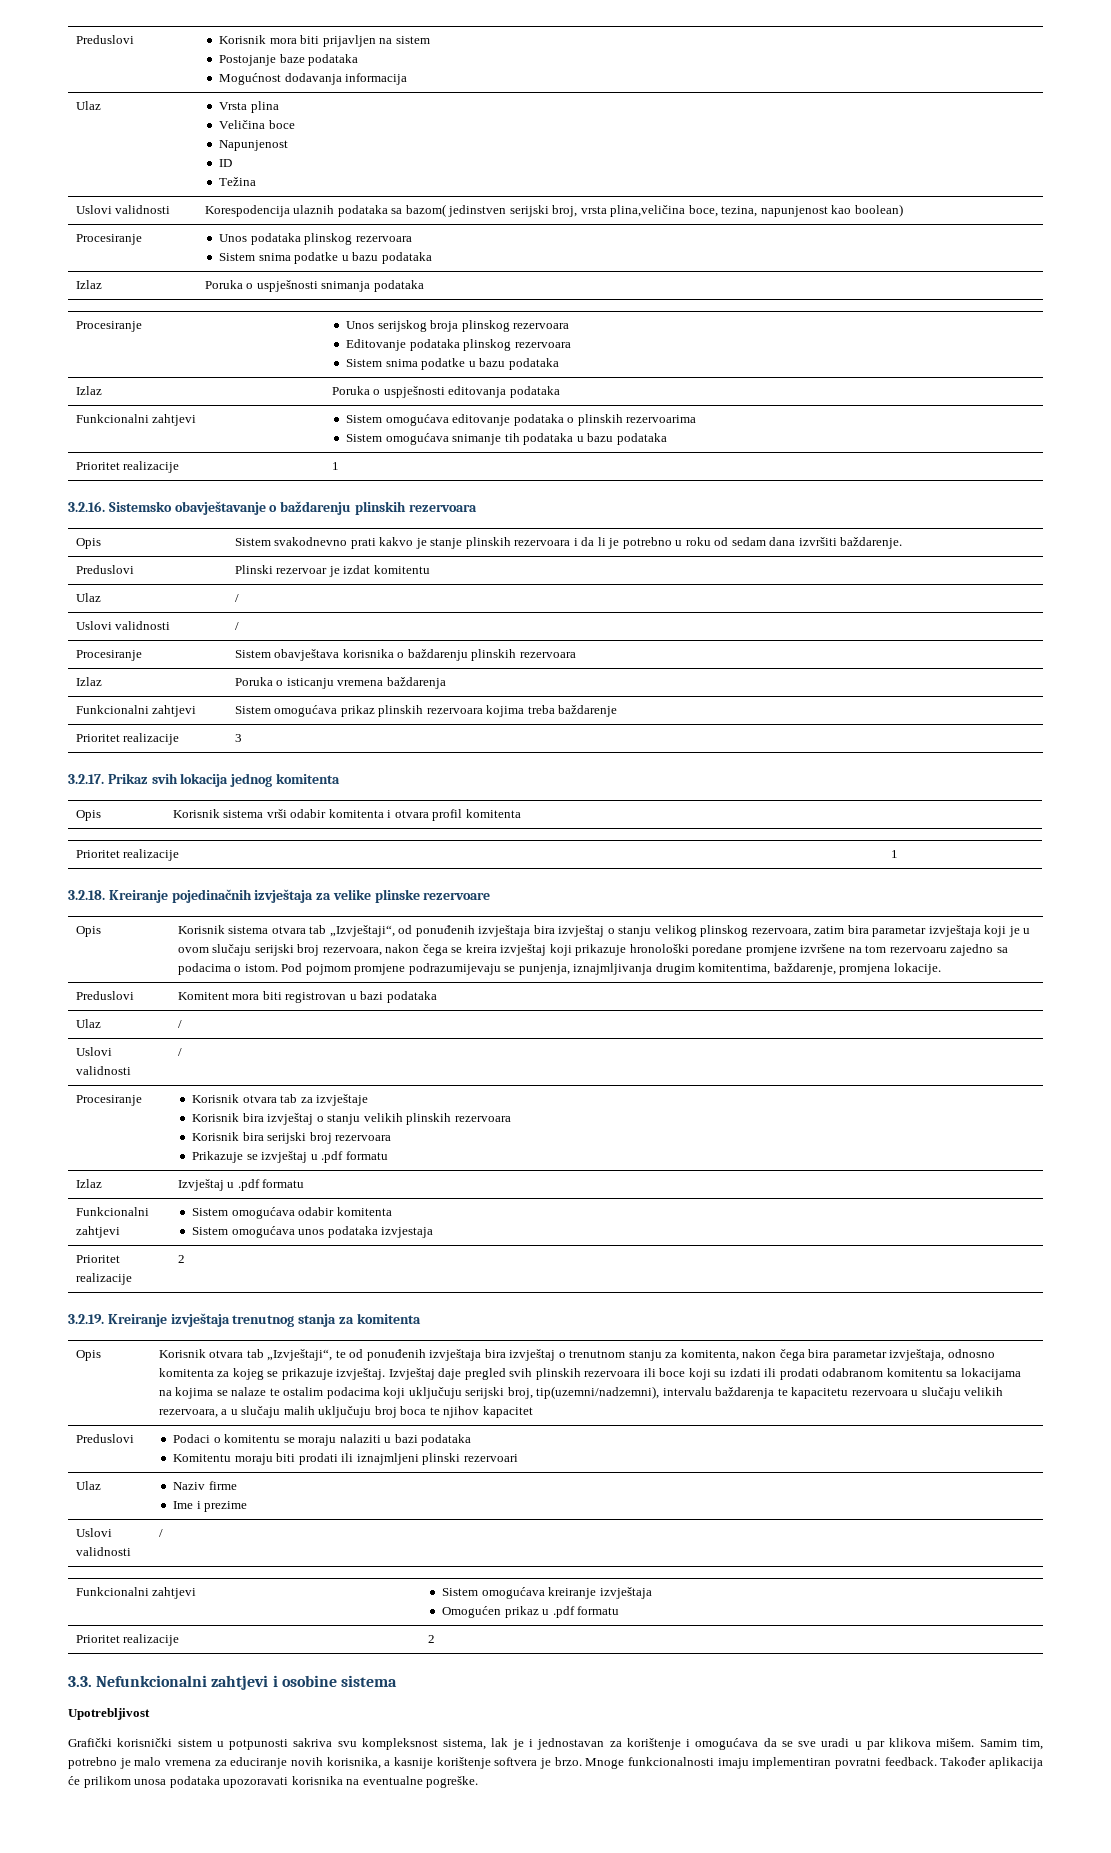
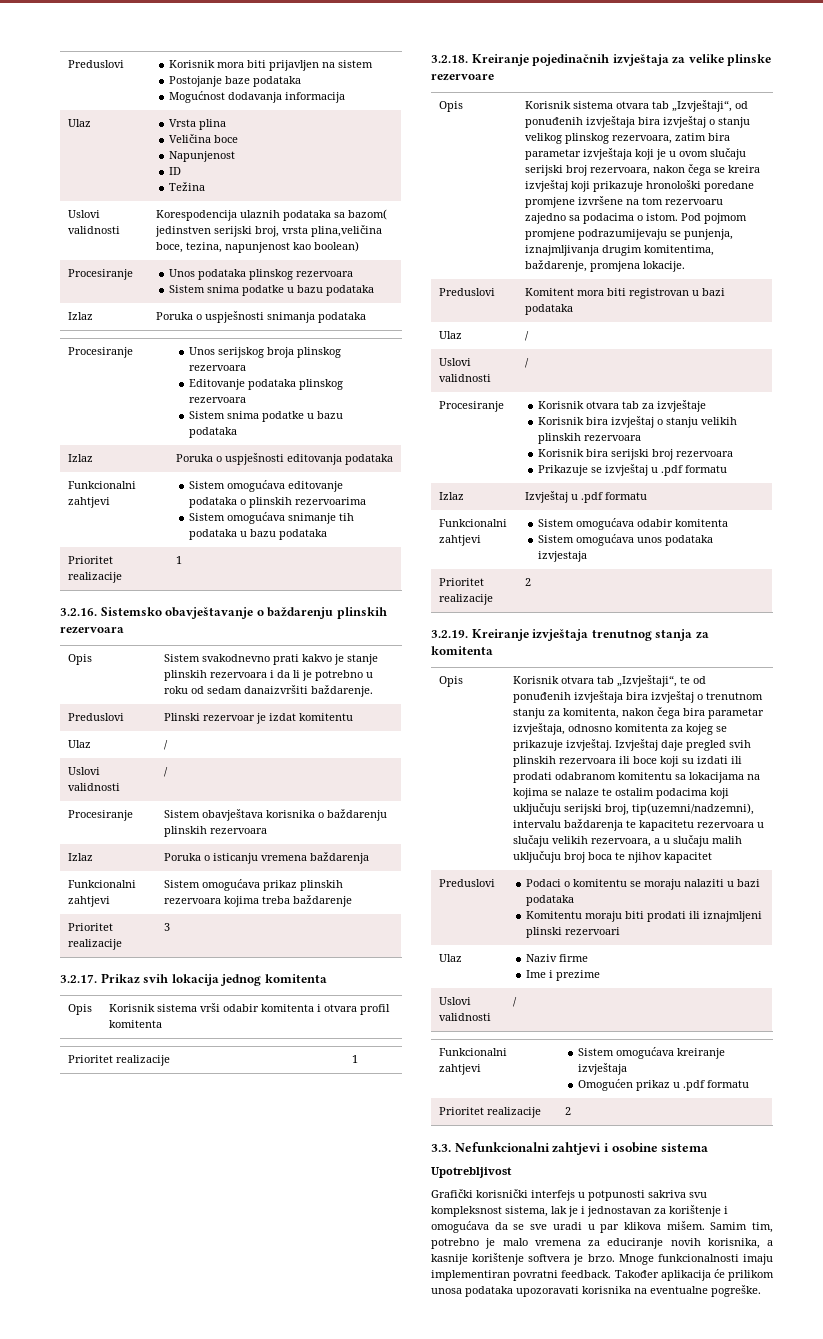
[769,537,837,546] dana izvršiti -> [244,685,309,694] danaizvršiti
[177,1739,212,1747] sistem -> [531,1190,575,1201] interfejs

